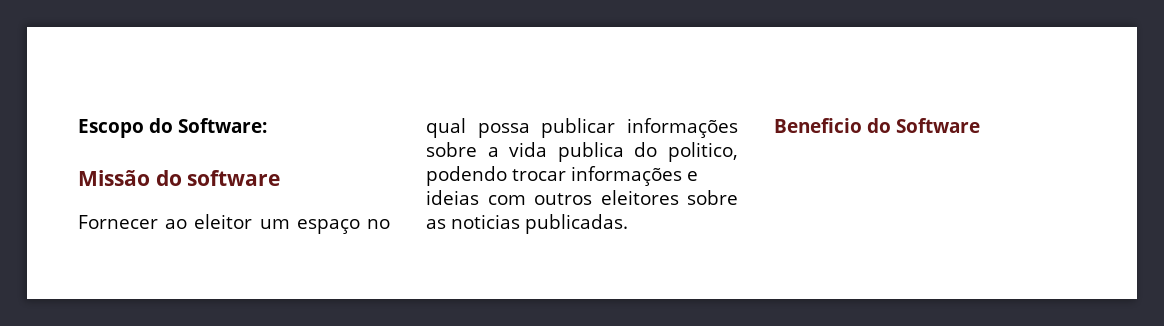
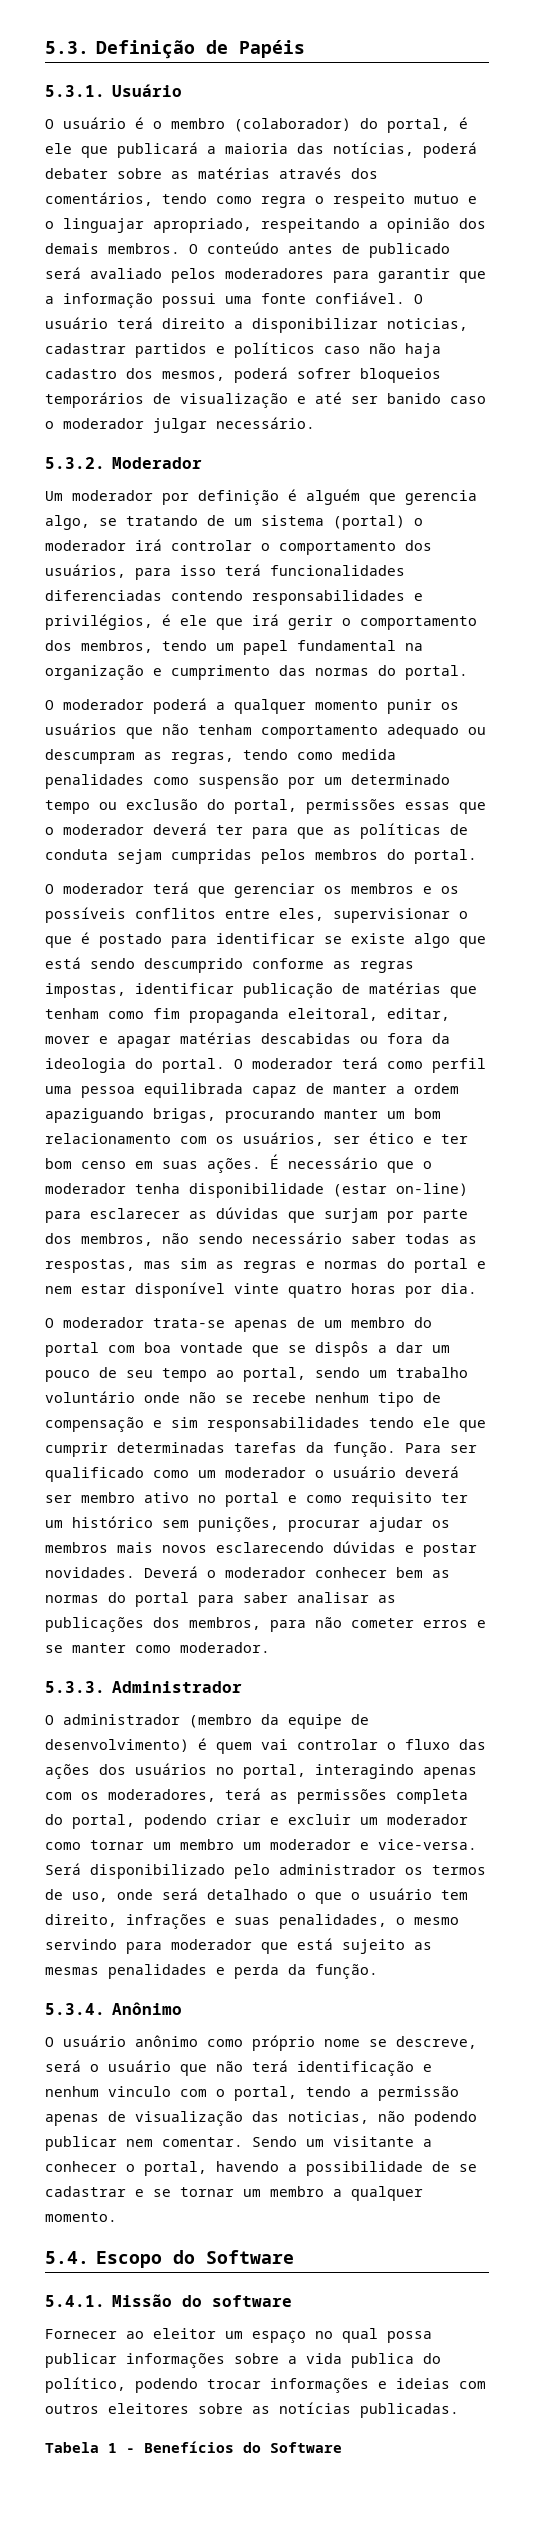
[78,118,267,138] Escopo do Software: // -> [45,40,306,59] [45,84,183,97] [45,117,468,133] [45,142,477,158] [45,167,378,179] [45,192,477,208] [45,218,486,233] [45,242,450,258] [45,267,486,283] [45,292,423,308] [45,317,468,333] [45,342,441,358] [45,367,441,383] [45,392,486,408] [45,417,315,433] [45,457,203,469] [45,489,477,505] [45,515,423,530] [45,539,432,555] [45,564,405,580] [45,590,423,605] [45,614,477,630] [45,640,423,655] [45,665,468,680] [45,698,459,714] [45,723,486,739] [45,749,396,764] [45,774,450,789] [45,799,486,814] [45,823,468,839] [45,849,477,864] [45,882,459,898] [45,907,468,923] [45,932,486,948] [45,957,414,973] [45,982,477,998] [45,1008,450,1023] [45,1032,450,1048] [45,1057,486,1073] [45,1083,459,1098] [45,1108,441,1123] [45,1132,468,1146] [45,1154,432,1173] [45,1183,468,1198] [45,1207,468,1223] [45,1232,477,1246] [45,1258,486,1273] [45,1282,477,1298] [45,1317,432,1332] [45,1341,450,1357] [45,1367,468,1382] [45,1391,441,1407] [45,1417,486,1432] [45,1442,477,1457] [45,1466,459,1482] [45,1492,468,1507] [45,1516,450,1532] [45,1541,477,1557] [45,1566,450,1578] [45,1592,396,1607] [45,1617,486,1632] [45,1642,270,1653] [45,1681,243,1693] [45,1714,369,1729] [45,1738,486,1754] [45,1763,477,1779] [45,1788,468,1804] [45,1814,468,1829] [45,1839,477,1850] [45,1863,486,1879] [45,1888,468,1904] [45,1914,459,1929] [45,1938,432,1954] [45,1964,378,1979] [45,2002,183,2015] [45,2035,477,2051] [45,2060,432,2076] [45,2086,459,2101] [45,2111,477,2126] [45,2136,432,2151] [45,2161,477,2176] [45,2186,423,2201] [45,2212,117,2222] [45,2250,295,2268] [45,2295,105,2307] 5.3. Definição de Papéis // 5.3.1. Usuário // O usuário é o membro (colaborador) do portal, é ele que publicará a maioria das notícias, poderá debater sobre as matérias através dos comentários, tendo como regra o respeito mutuo e o linguajar apropriado, respeitando a opinião dos demais membros. O conteúdo antes de publicado será avaliado pelos moderadores para garantir que a informação possui uma fonte confiável. O usuário terá direito a disponibilizar noticias, cadastrar partidos e políticos caso não haja cadastro dos mesmos, poderá sofrer bloqueios temporários de visualização e até ser banido caso o moderador julgar necessário. // 5.3.2. Moderador // Um moderador por definição é alguém que gerencia algo, se tratando de um sistema (portal) o moderador irá controlar o comportamento dos usuários, para isso terá funcionalidades diferenciadas contendo responsabilidades e privilégios, é ele que irá gerir o comportamento dos membros, tendo um papel fundamental na organização e cumprimento das normas do portal. // O moderador poderá a qualquer momento punir os usuários que não tenham comportamento adequado ou descumpram as regras, tendo como medida penalidades como suspensão por um determinado tempo ou exclusão do portal, permissões essas que o moderador deverá ter para que as políticas de conduta sejam cumpridas pelos membros do portal. // O moderador terá que gerenciar os membros e os possíveis conflitos entre eles, supervisionar o que é postado para identificar se existe algo que está sendo descumprido conforme as regras impostas, identificar publicação de matérias que tenham como fim propaganda eleitoral, editar, mover e apagar matérias descabidas ou fora da ideologia do portal. O moderador terá como perfil uma pessoa equilibrada capaz de manter a ordem apaziguando brigas, procurando manter um bom relacionamento com os usuários, ser ético e ter bom censo em suas ações. É necessário que o moderador tenha disponibilidade (estar on-line) para esclarecer as dúvidas que surjam por parte dos membros, não sendo necessário saber todas as respostas, mas sim as regras e normas do portal e nem estar disponível vinte quatro horas por dia. // O moderador trata-se apenas de um membro do portal com boa vontade que se dispôs a dar um pouco de seu tempo ao portal, sendo um trabalho voluntário onde não se recebe nenhum tipo de compensação e sim responsabilidades tendo ele que cumprir determinadas tarefas da função. Para ser qualificado como um moderador o usuário deverá ser membro ativo no portal e como requisito ter um histórico sem punições, procurar ajudar os membros mais novos esclarecendo dúvidas e postar novidades. Deverá o moderador conhecer bem as normas do portal para saber analisar as publicações dos membros, para não cometer erros e se manter como moderador. // 5.3.3. Administrador // O administrador (membro da equipe de desenvolvimento) é quem vai controlar o fluxo das ações dos usuários no portal, interagindo apenas com os moderadores, terá as permissões completa do portal, podendo criar e excluir um moderador como tornar um membro um moderador e vice-versa. Será disponibilizado pelo administrador os termos de uso, onde será detalhado o que o usuário tem direito, infrações e suas penalidades, o mesmo servindo para moderador que está sujeito as mesmas penalidades e perda da função. // 5.3.4. Anônimo // O usuário anônimo como próprio nome se descreve, será o usuário que não terá identificação e nenhum vinculo com o portal, tendo a permissão apenas de visualização das noticias, não podendo publicar nem comentar. Sendo um visitante a conhecer o portal, havendo a possibilidade de se cadastrar e se tornar um membro a qualquer momento. // 5.4. Escopo do Software // 5.4.1.
[668,142,738,162] politico, -> [45,2377,126,2393] político,
[451,214,520,229] noticias -> [279,2402,351,2414] notícias
[774,118,862,133] Beneficio -> [45,2441,234,2453] Tabela 1 - Benefícios

